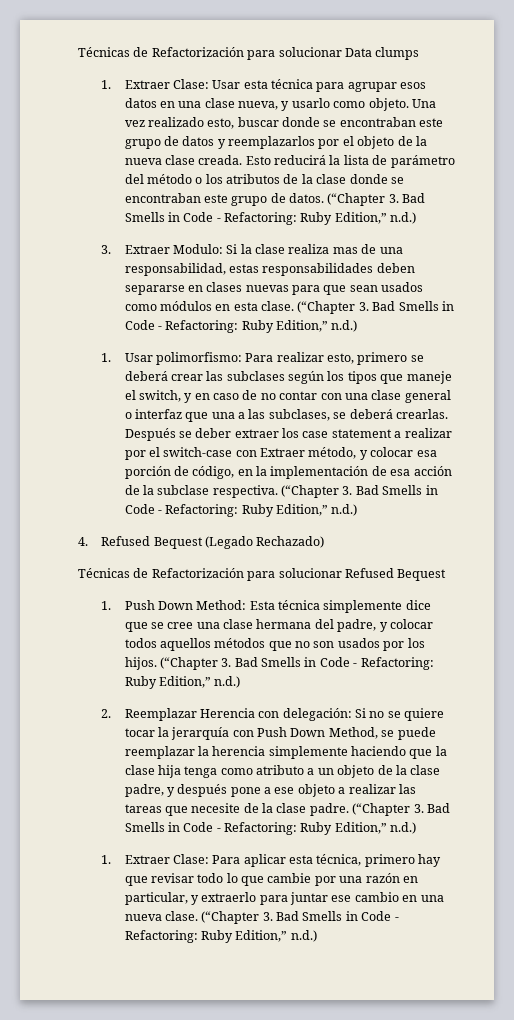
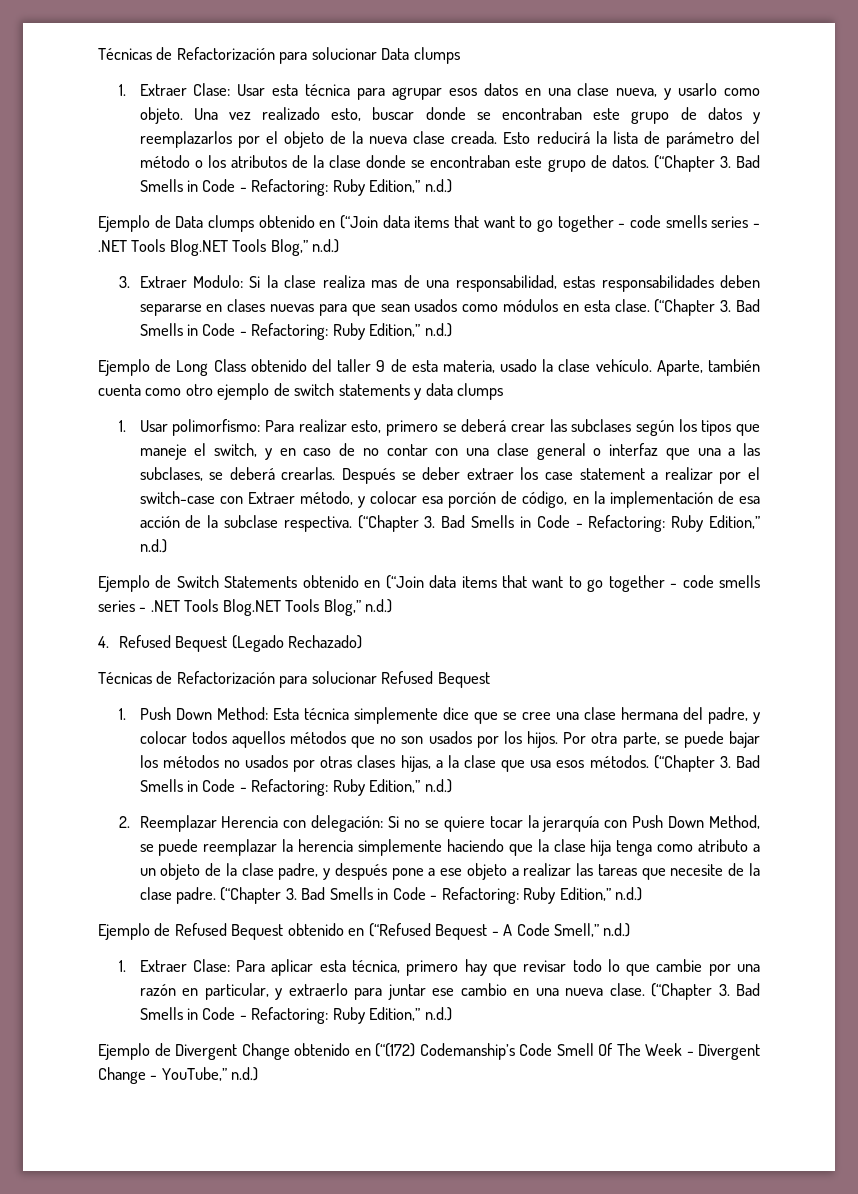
(417, 218) none -> [98,215,760,232] [98,239,340,256] // Ejemplo de Data clumps obtenido en (“Join data items that want to go together - code smells series - .NET Tools Blog.NET Tools Blog,” n.d.)
(358, 326) none -> [98,359,760,376] [98,383,504,400] // Ejemplo de Long Class obtenido del taller 9 de esta materia, usado la clase vehículo. Aparte, también cuenta como otro ejemplo de switch statements y data clumps
(358, 510) none -> [98,575,760,592] [98,599,393,616] // Ejemplo de Switch Statements obtenido en (“Join data items that want to go together - code smells series - .NET Tools Blog.NET Tools Blog,” n.d.)
(157, 663) none -> [563,731,761,748] [139,755,649,772] Por otra parte, se puede bajar los métodos no usados por otras clases hijas, a la clase que usa esos métodos.
(417, 828) none -> [98,923,631,940] // Ejemplo de Refused Bequest obtenido en (“Refused Bequest - A Code Smell,” n.d.)
(317, 936) none -> [98,1043,760,1060] [98,1067,259,1084] // Ejemplo de Divergent Change obtenido en (“(172) Codemanship’s Code Smell Of The Week - Divergent Change - YouTube,” n.d.)

